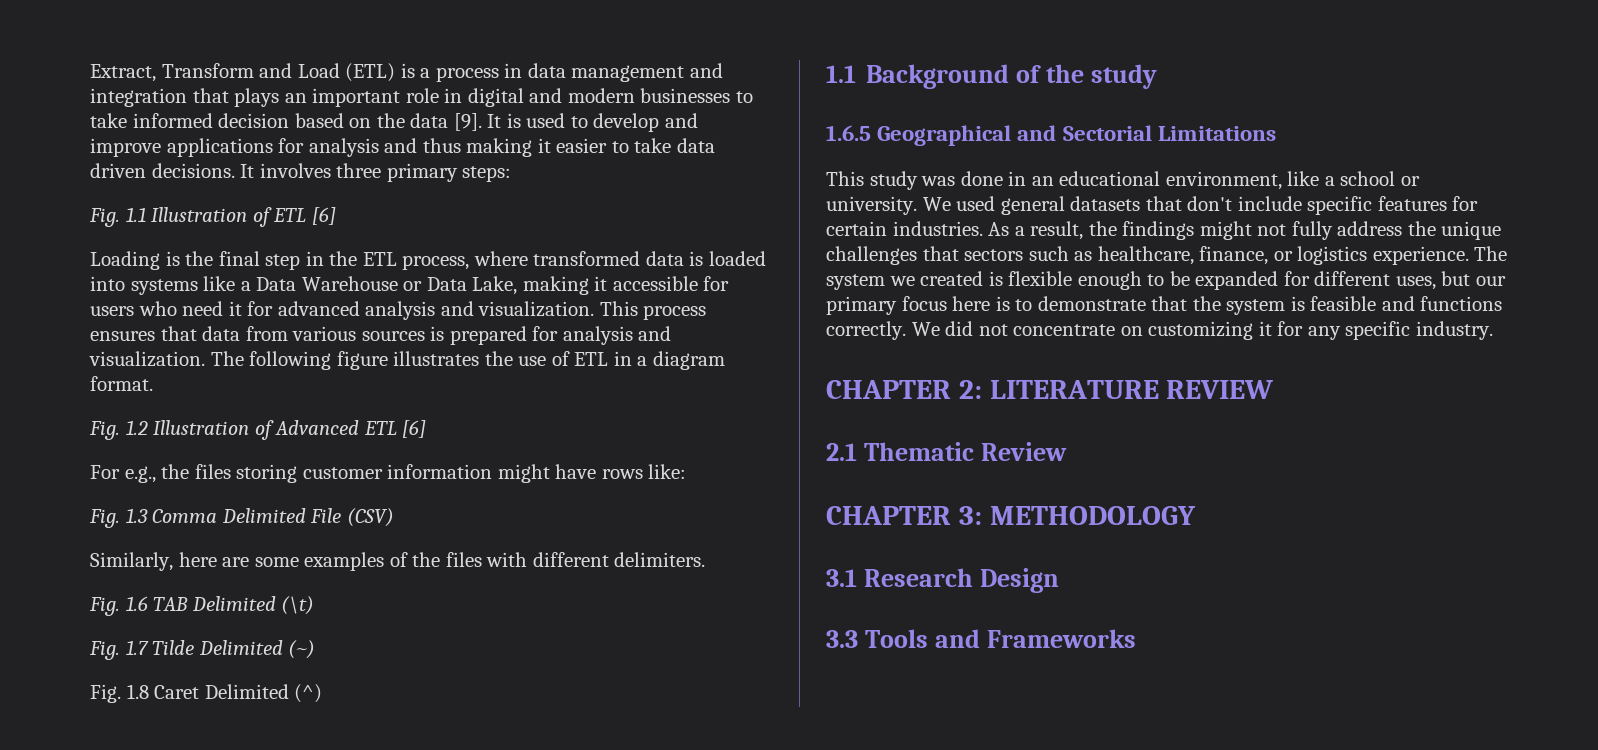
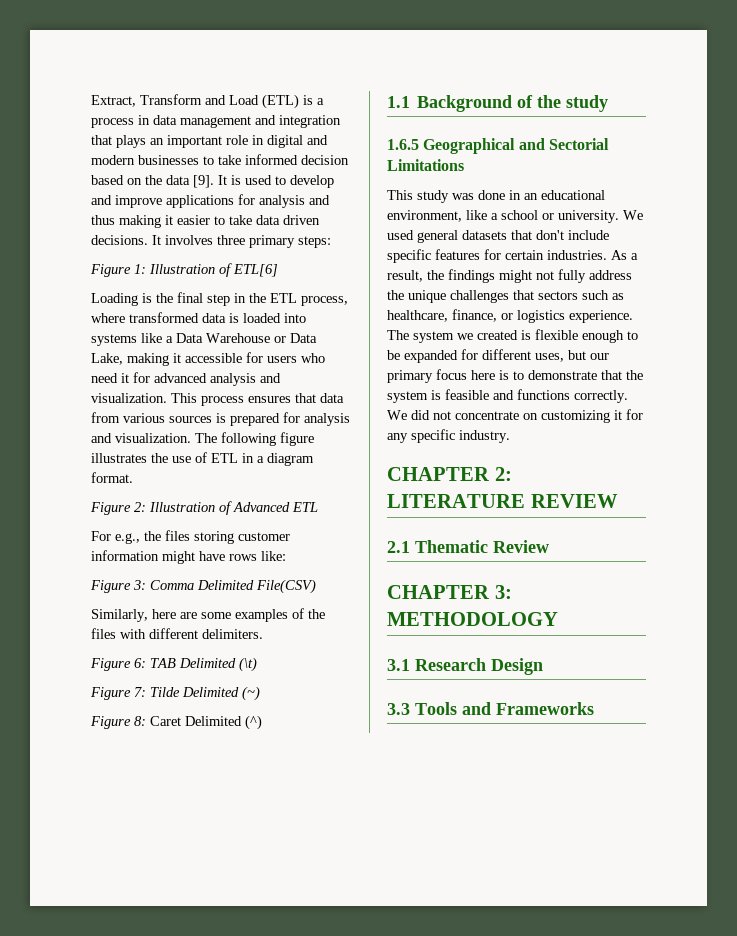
[89,207,336,227] Fig. 1.1 Illustration of ETL [6] -> [90,263,278,277] Figure 1: Illustration of ETL[6]
[89,420,148,440] Fig. 1.2 -> [90,502,146,515] Figure 2:
[402,420,427,438] [6] -> (318, 507) none
[89,508,394,528] Fig. 1.3 Comma Delimited File (CSV) -> [90,579,316,594] Figure 3: Comma Delimited File(CSV)
[89,596,148,616] Fig. 1.6 -> [90,658,146,671] Figure 6:
[89,640,149,660] Fig. 1.7 -> [90,687,146,700] Figure 7:
[90,684,149,703] Fig. 1.8 -> [90,716,146,729] Figure 8:

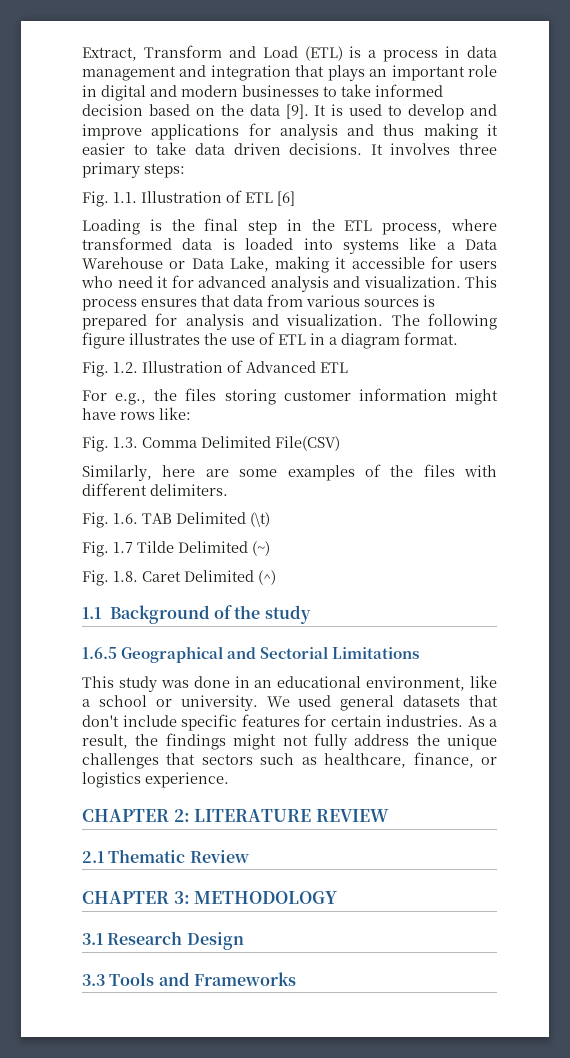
[90,263,278,277] Figure 1: Illustration of ETL[6] -> [82,190,295,207] Fig. 1.1. Illustration of ETL [6]
[90,502,146,515] Figure 2: -> [82,361,138,377] Fig. 1.2.
[90,580,146,593] Figure 3: -> [82,436,138,452] Fig. 1.3.
[90,658,146,671] Figure 6: -> [82,512,138,528] Fig. 1.6.
[90,687,146,700] Figure 7: -> [82,541,133,557] Fig. 1.7
[90,716,146,729] Figure 8: -> [82,570,138,586] Fig. 1.8.
[387,329,638,343] [387,349,609,363] [387,369,643,383] [387,389,628,403] [387,409,643,423] [387,429,510,443] The system we created is flexible enough to be expanded for different uses, but our primary focus here is to demonstrate that the system is feasible and functions correctly. We did not concentrate on customizing it for any specific industry. -> (229, 780) none

